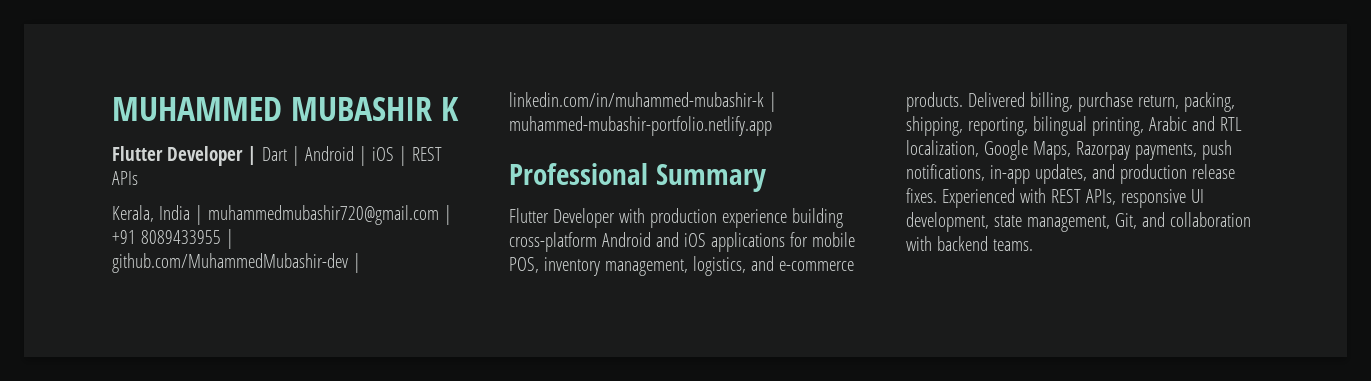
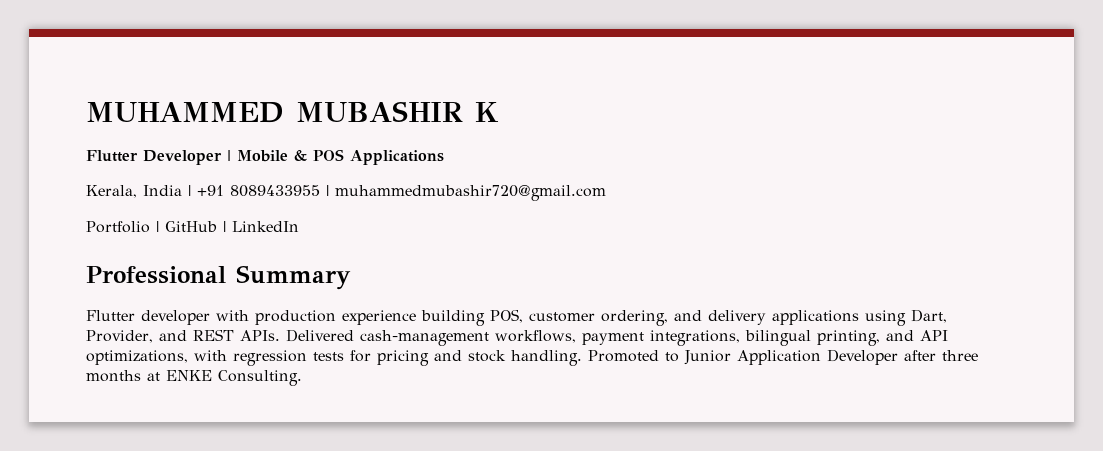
[261,146,442,166] [112,171,138,185] Dart | Android | iOS | REST APIs -> [237,149,444,165] Mobile & POS Applications
[207,205,452,225] muhammedmubashir720@gmail.com | -> (191, 190) none
[112,253,361,273] [509,92,777,112] [509,116,772,136] github.com/MuhammedMubashir-dev | linkedin.com/in/muhammed-mubashir-k | muhammed-mubashir-portfolio.netlify.app -> [335,185,606,201] [86,221,299,233] muhammedmubashir720@gmail.com // Portfolio | GitHub | LinkedIn
[552,208,615,228] Developer -> [141,310,210,325] developer
[509,232,855,252] [509,256,854,276] [906,92,1235,112] [906,116,1242,136] [906,140,1232,160] [906,164,1235,184] [906,188,1204,208] [906,212,1251,232] [906,236,1033,251] cross-platform Android and iOS applications for mobile POS, inventory management, logistics, and e-commerce products. Delivered billing, purchase return, packing, shipping, reporting, bilingual printing, Arabic and RTL localization, Google Maps, Razorpay payments, push notifications, in-app updates, and production release fixes. Experienced with REST APIs, responsive UI development, state management, Git, and collaboration with backend teams. -> [490,309,947,326] [86,329,948,346] [86,349,978,366] [86,370,302,386] POS, customer ordering, and delivery applications using Dart, Provider, and REST APIs. Delivered cash-management workflows, payment integrations, bilingual printing, and API optimizations, with regression tests for pricing and stock handling. Promoted to Junior Application Developer after three months at ENKE Consulting.

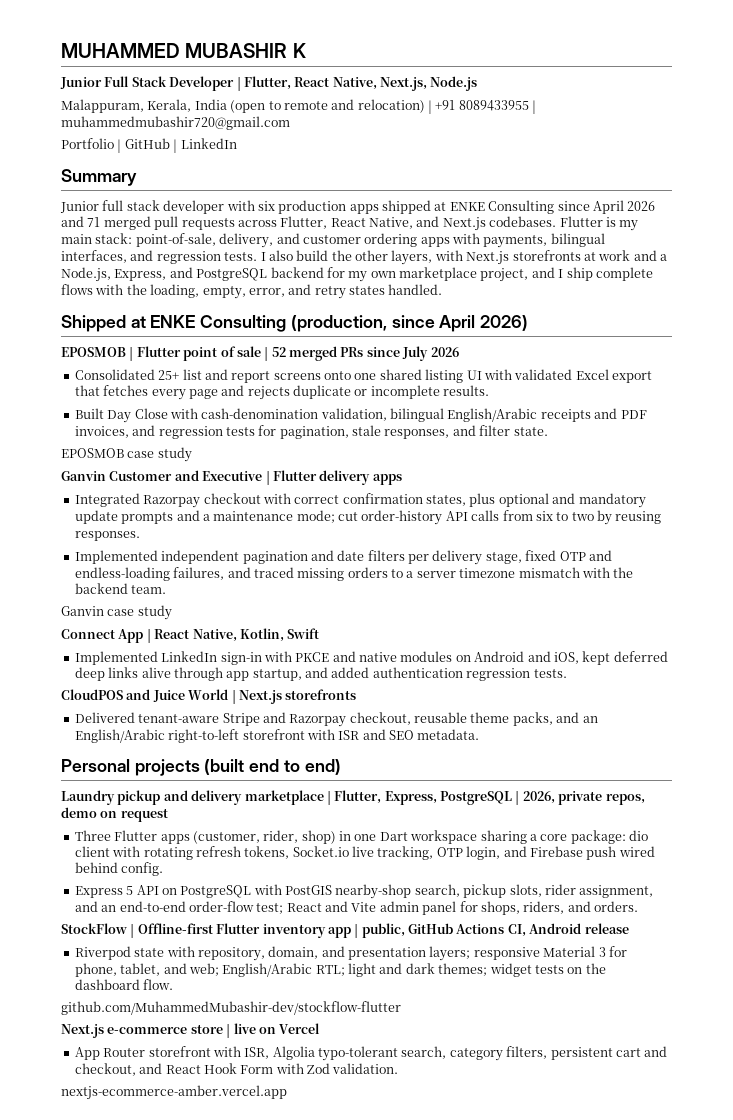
[86,149,444,165] [86,185,182,198] Flutter Developer | Mobile & POS Applications // Kerala, India -> [60,76,478,91] [61,99,425,113] Junior Full Stack Developer | Flutter, React Native, Next.js, Node.js // Malappuram, Kerala, India (open to remote and relocation)
[86,266,226,284] Professional -> (237, 143) none
[86,309,947,326] [86,329,948,346] [86,349,978,366] [86,370,302,386] Flutter developer with production experience building POS, customer ordering, and delivery applications using Dart, Provider, and REST APIs. Delivered cash-management workflows, payment integrations, bilingual printing, and API optimizations, with regression tests for pricing and stock handling. Promoted to Junior Application Developer after three months at ENKE Consulting. -> [60,200,656,214] [61,216,639,231] [61,233,605,248] [61,250,667,265] [61,267,653,282] [61,284,443,299] [61,315,529,332] [61,346,459,361] [74,369,652,383] [74,385,490,400] [74,408,647,423] [74,425,548,439] [61,447,192,462] [61,470,402,485] [74,493,646,508] [74,510,662,525] [74,531,140,541] [74,550,612,565] [74,567,634,581] [74,583,167,594] [61,605,172,620] [61,628,320,643] [74,651,668,665] [74,667,567,681] [61,689,357,704] [74,712,598,727] [74,729,480,743] [61,759,341,776] [61,790,645,805] [61,807,168,822] [74,830,648,844] [74,846,655,860] [74,862,164,876] [74,884,654,899] [74,901,638,915] [61,923,629,938] [74,946,627,961] [74,963,606,977] [74,979,174,990] [61,1001,401,1015] [61,1023,321,1038] [74,1046,668,1061] [74,1063,399,1076] [61,1085,287,1100] Junior full stack developer with six production apps shipped at ENKE Consulting since April 2026 and 71 merged pull requests across Flutter, React Native, and Next.js codebases. Flutter is my main stack: point-of-sale, delivery, and customer ordering apps with payments, bilingual interfaces, and regression tests. I also build the other layers, with Next.js storefronts at work and a Node.js, Express, and PostgreSQL backend for my own marketplace project, and I ship complete flows with the loading, empty, error, and retry states handled. // Shipped at ENKE Consulting (production, since April 2026) // EPOSMOB | Flutter point of sale | 52 merged PRs since July 2026 // Consolidated 25+ list and report screens onto one shared listing UI with validated Excel export that fetches every page and rejects duplicate or incomplete results. // Built Day Close with cash-denomination validation, bilingual English/Arabic receipts and PDF invoices, and regression tests for pagination, stale responses, and filter state. // EPOSMOB case study // Ganvin Customer and Executive | Flutter delivery apps // Integrated Razorpay checkout with correct confirmation states, plus optional and mandatory update prompts and a maintenance mode; cut order-history API calls from six to two by reusing responses. // Implemented independent pagination and date filters per delivery stage, fixed OTP and endless-loading failures, and traced missing orders to a server timezone mismatch with the backend team. // Ganvin case study // Connect App | React Native, Kotlin, Swift // Implemented LinkedIn sign-in with PKCE and native modules on Android and iOS, kept deferred deep links alive through app startup, and added authentication regression tests. // CloudPOS and Juice World | Next.js storefronts // Delivered tenant-aware Stripe and Razorpay checkout, reusable theme packs, and an English/Arabic right-to-left storefront with ISR and SEO metadata. // Personal projects (built end to end) // Laundry pickup and delivery marketplace | Flutter, Express, PostgreSQL | 2026, private repos, demo on request // Three Flutter apps (customer, rider, shop) in one Dart workspace sharing a core package: dio client with rotating refresh tokens, Socket.io live tracking, OTP login, and Firebase push wired behind config. // Express 5 API on PostgreSQL with PostGIS nearby-shop search, pickup slots, rider assignment, and an end-to-end order-flow test; React and Vite admin panel for shops, riders, and orders. // StockFlow | Offline-first Flutter inventory app | public, GitHub Actions CI, Android release // Riverpod state with repository, domain, and presentation layers; responsive Material 3 for phone, tablet, and web; English/Arabic RTL; light and dark themes; widget tests on the dashboard flow. // github.com/MuhammedMubashir-dev/stockflow-flutter // Next.js e-commerce store | live on Vercel // App Router storefront with ISR, Algolia typo-tolerant search, category filters, persistent cart and checkout, and React Hook Form with Zod validation. // nextjs-ecommerce-amber.vercel.app

